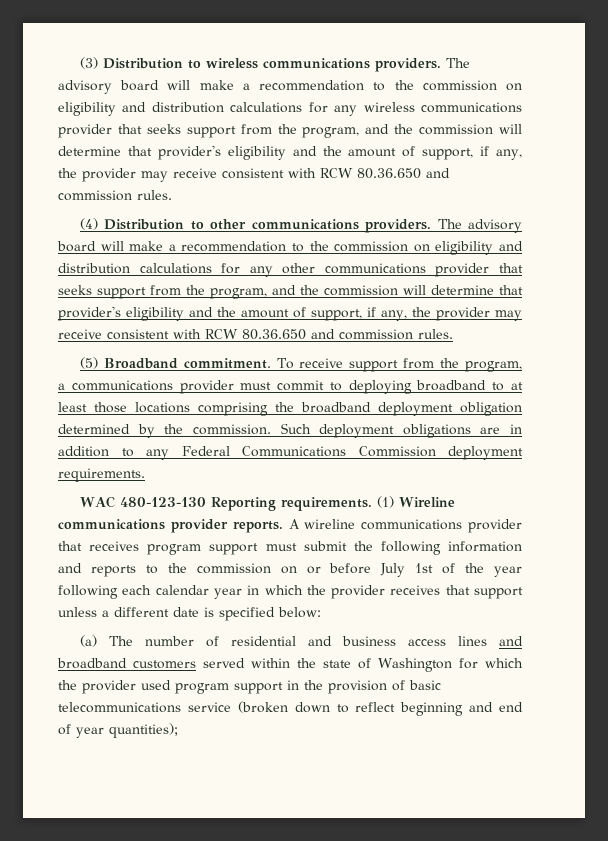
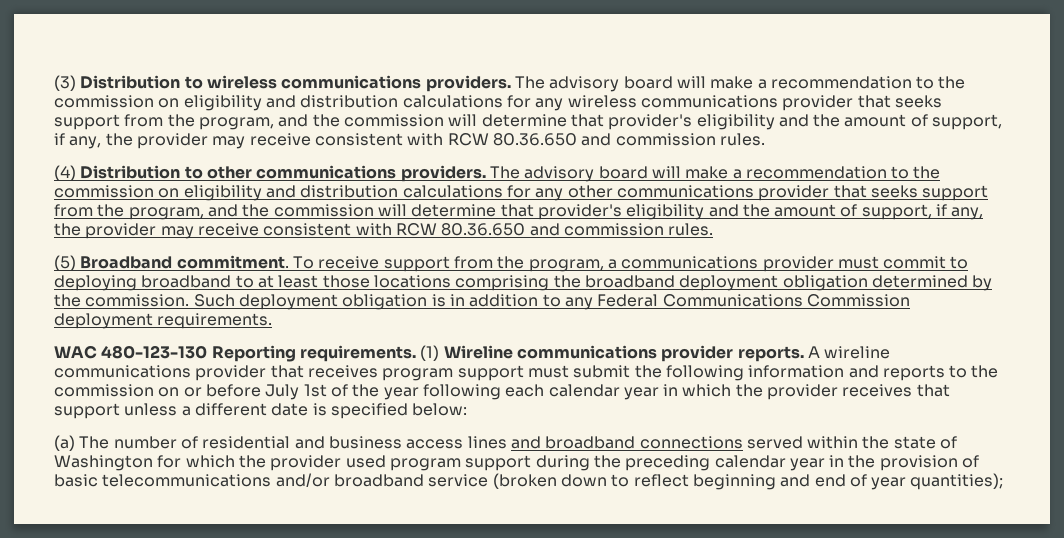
[402,424,501,438] obligations are -> [342,294,446,310] obligation is
[133,660,197,669] customers -> [639,436,743,449] connections
(283, 688) none -> [535,455,825,471] during the preceding calendar year
(181, 707) none -> [275,473,424,487] and/or broadband

